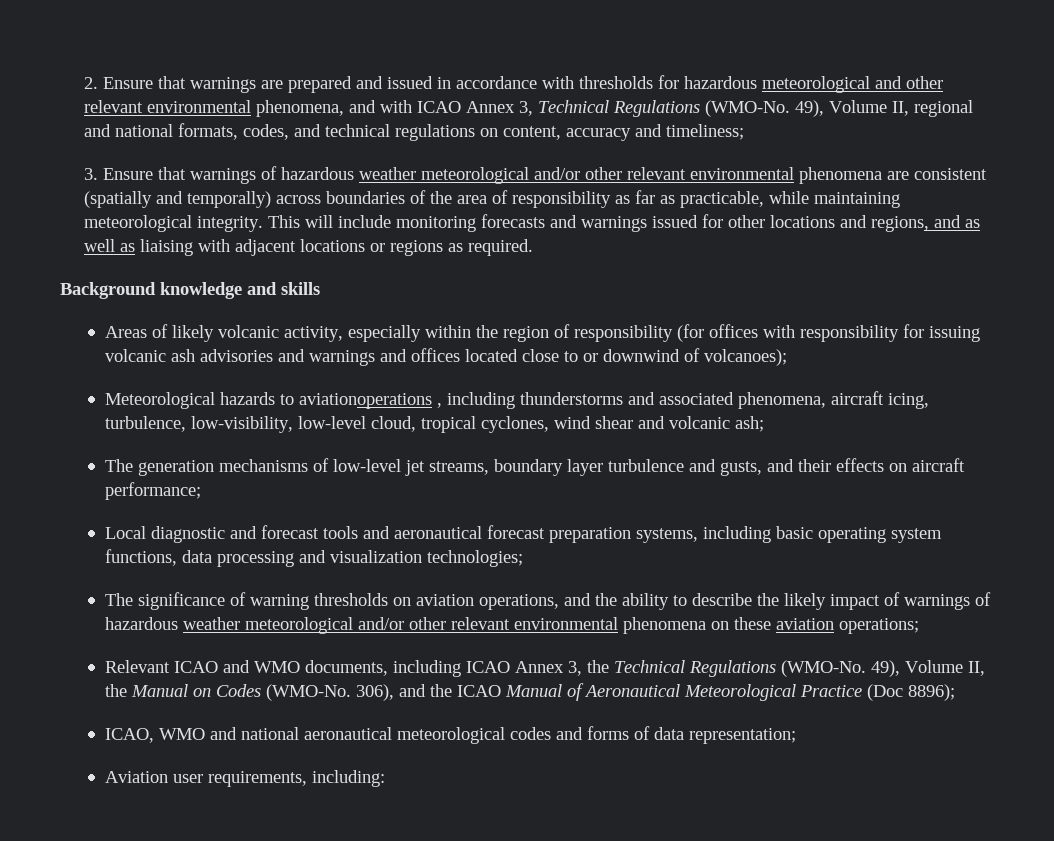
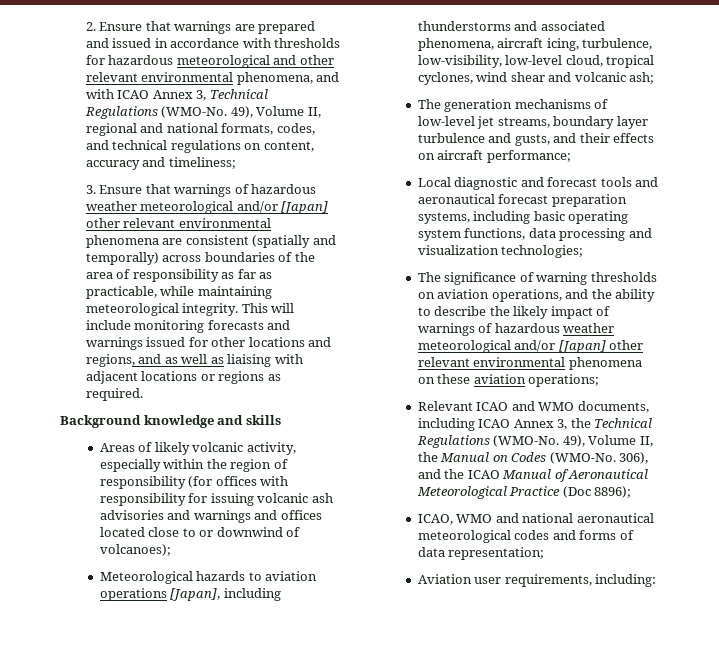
(581, 173) none -> [281,201,329,214] [Japan]
[298,393,442,409] aviationoperations , -> [265,571,318,581] [99,588,221,601] aviation operations [Japan],
(404, 623) none -> [558,340,606,353] [Japan]

